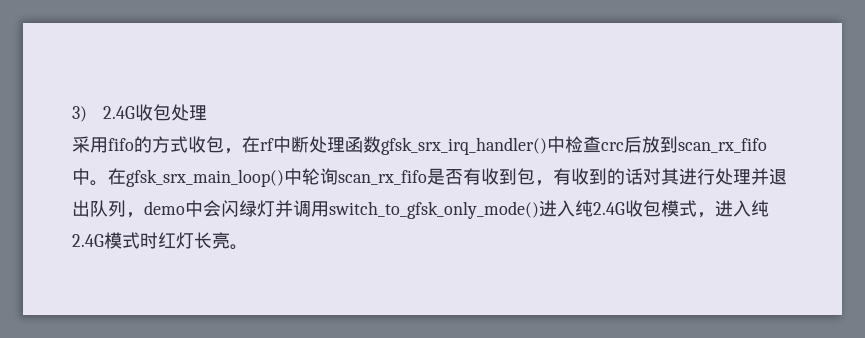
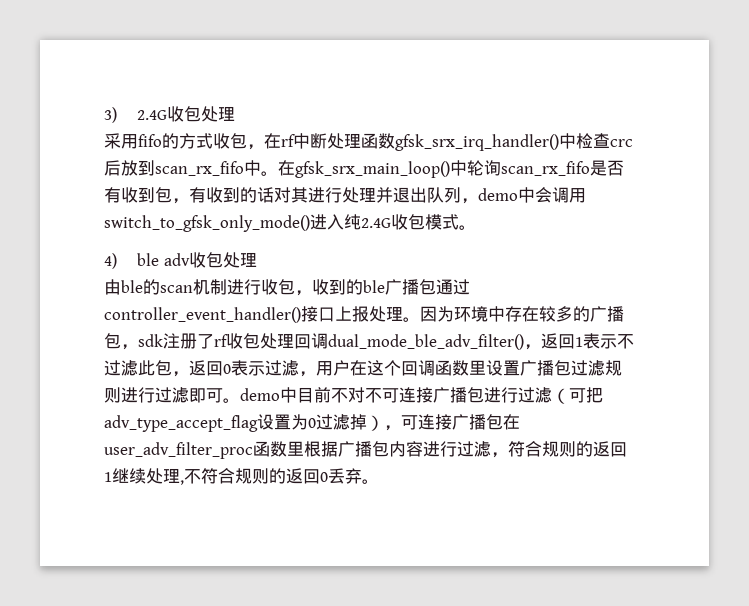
[221,200,293,217] 闪绿灯并 -> (552, 195) none
[697,200,769,218] [72,232,230,249] ，进入纯2.4G模式时红灯长亮 -> [459,225,476,230] [104,252,258,269] [104,279,470,296] [104,306,624,323] [104,333,634,350] [104,360,622,377] [104,387,603,404] [104,414,520,432] [104,441,627,459] [104,468,362,485] 。 // 4) ble adv收包处理 // 由ble的scan机制进行收包，收到的ble广播包通过controller_event_handler()接口上报处理。因为环境中存在较多的广播包，sdk注册了rf收包处理回调dual_mode_ble_adv_filter()，返回1表示不过滤此包，返回0表示过滤，用户在这个回调函数里设置广播包过滤规则进行过滤即可。demo中目前不对不可连接广播包进行过滤（可把adv_type_accept_flag设置为0过滤掉），可连接广播包在user_adv_filter_proc函数里根据广播包内容进行过滤，符合规则的返回1继续处理,不符合规则的返回0丢弃

